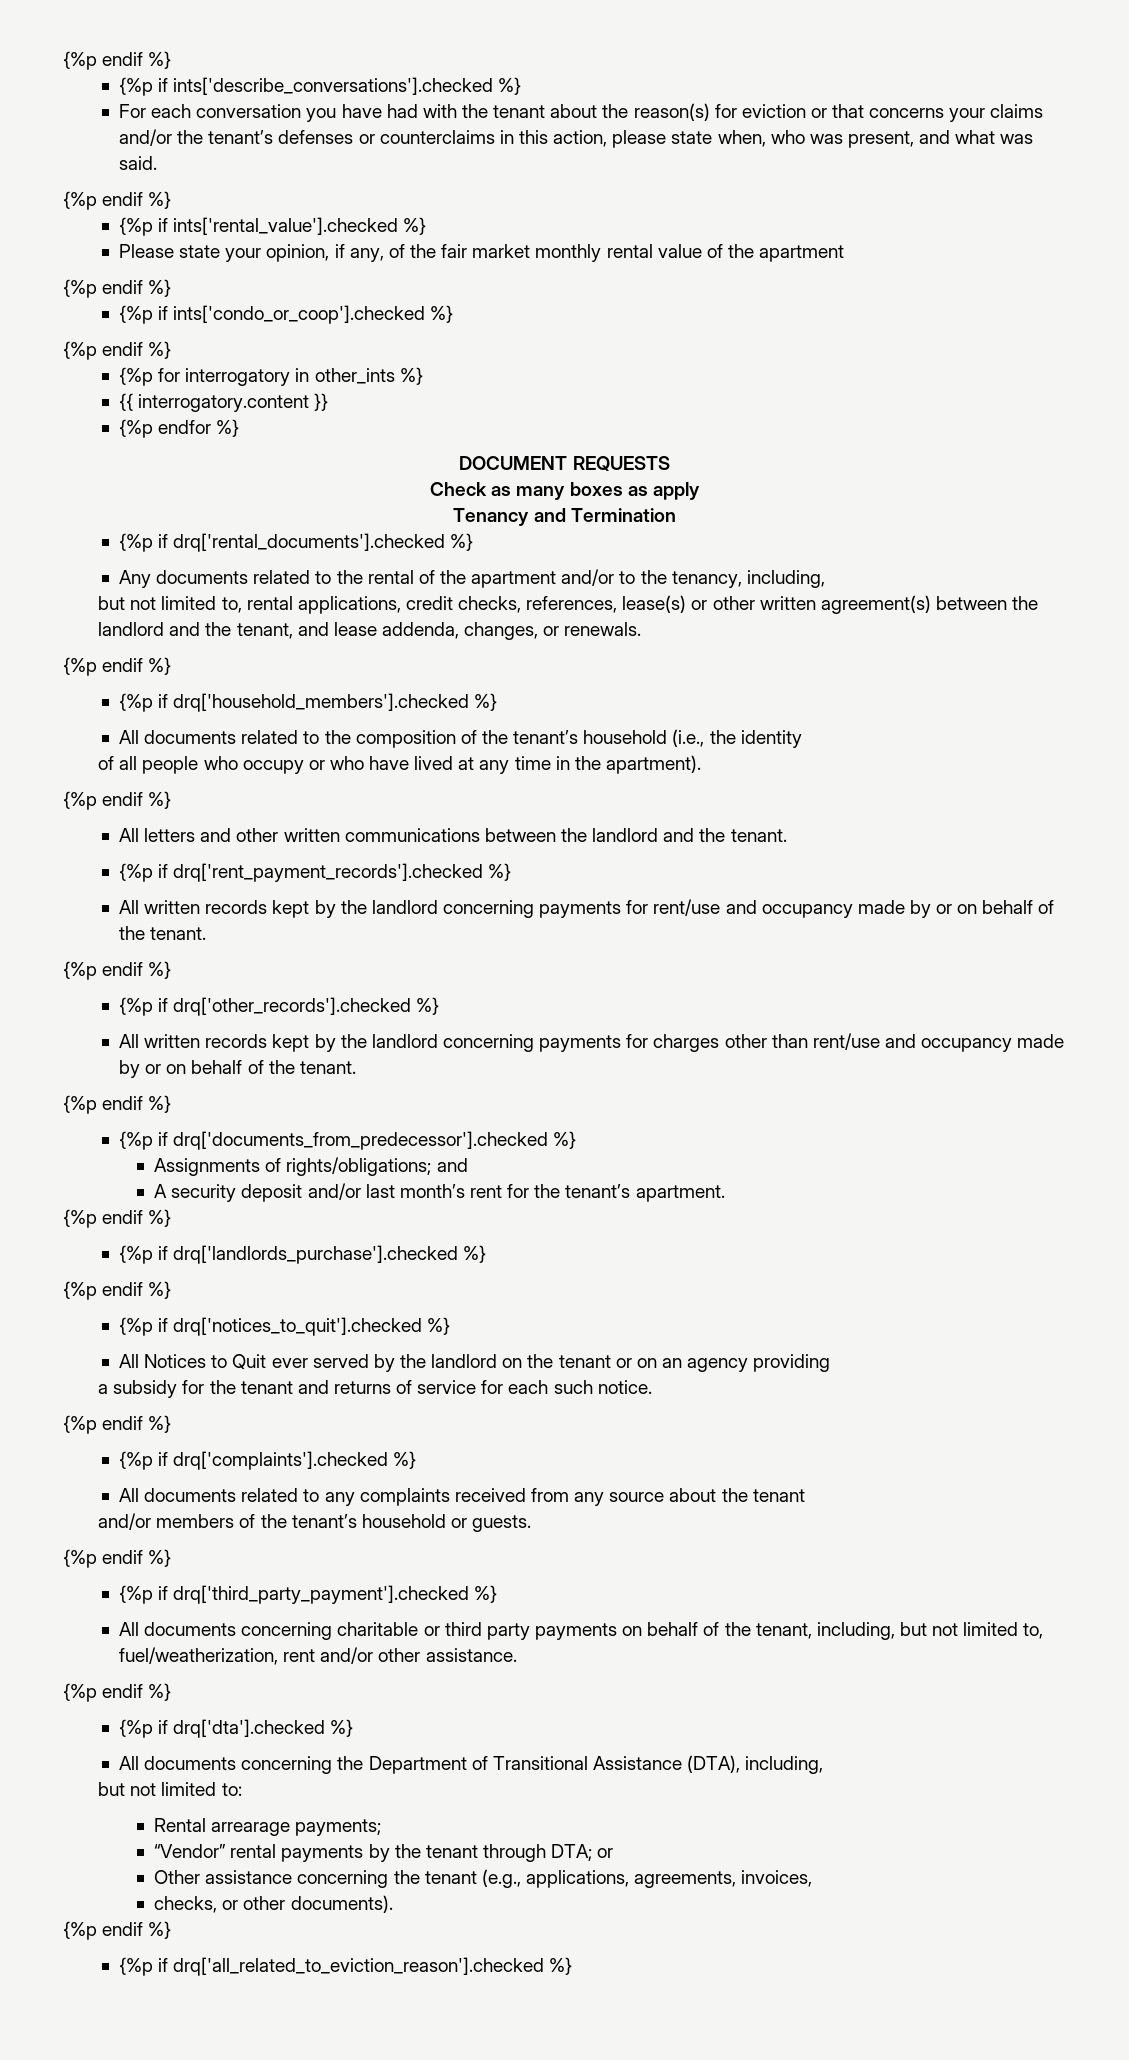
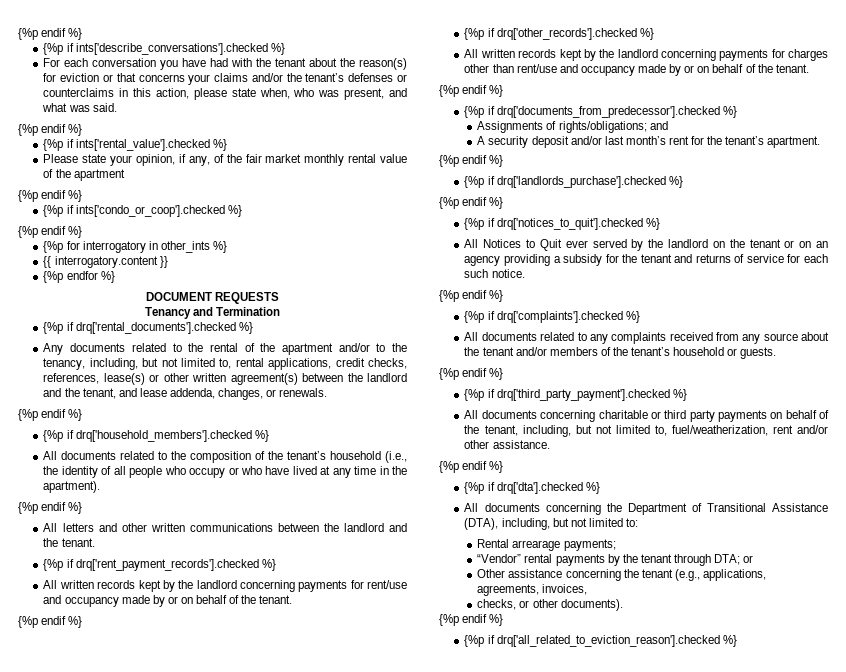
[430,482,700,500] // Check as many boxes as apply -> (280, 298) none
(825, 579) // -> (138, 364) none
(802, 739) // -> (98, 472) none
(831, 1363) // -> (551, 260) none
(805, 1495) // -> (514, 351) none
(824, 1765) // -> (550, 524) none

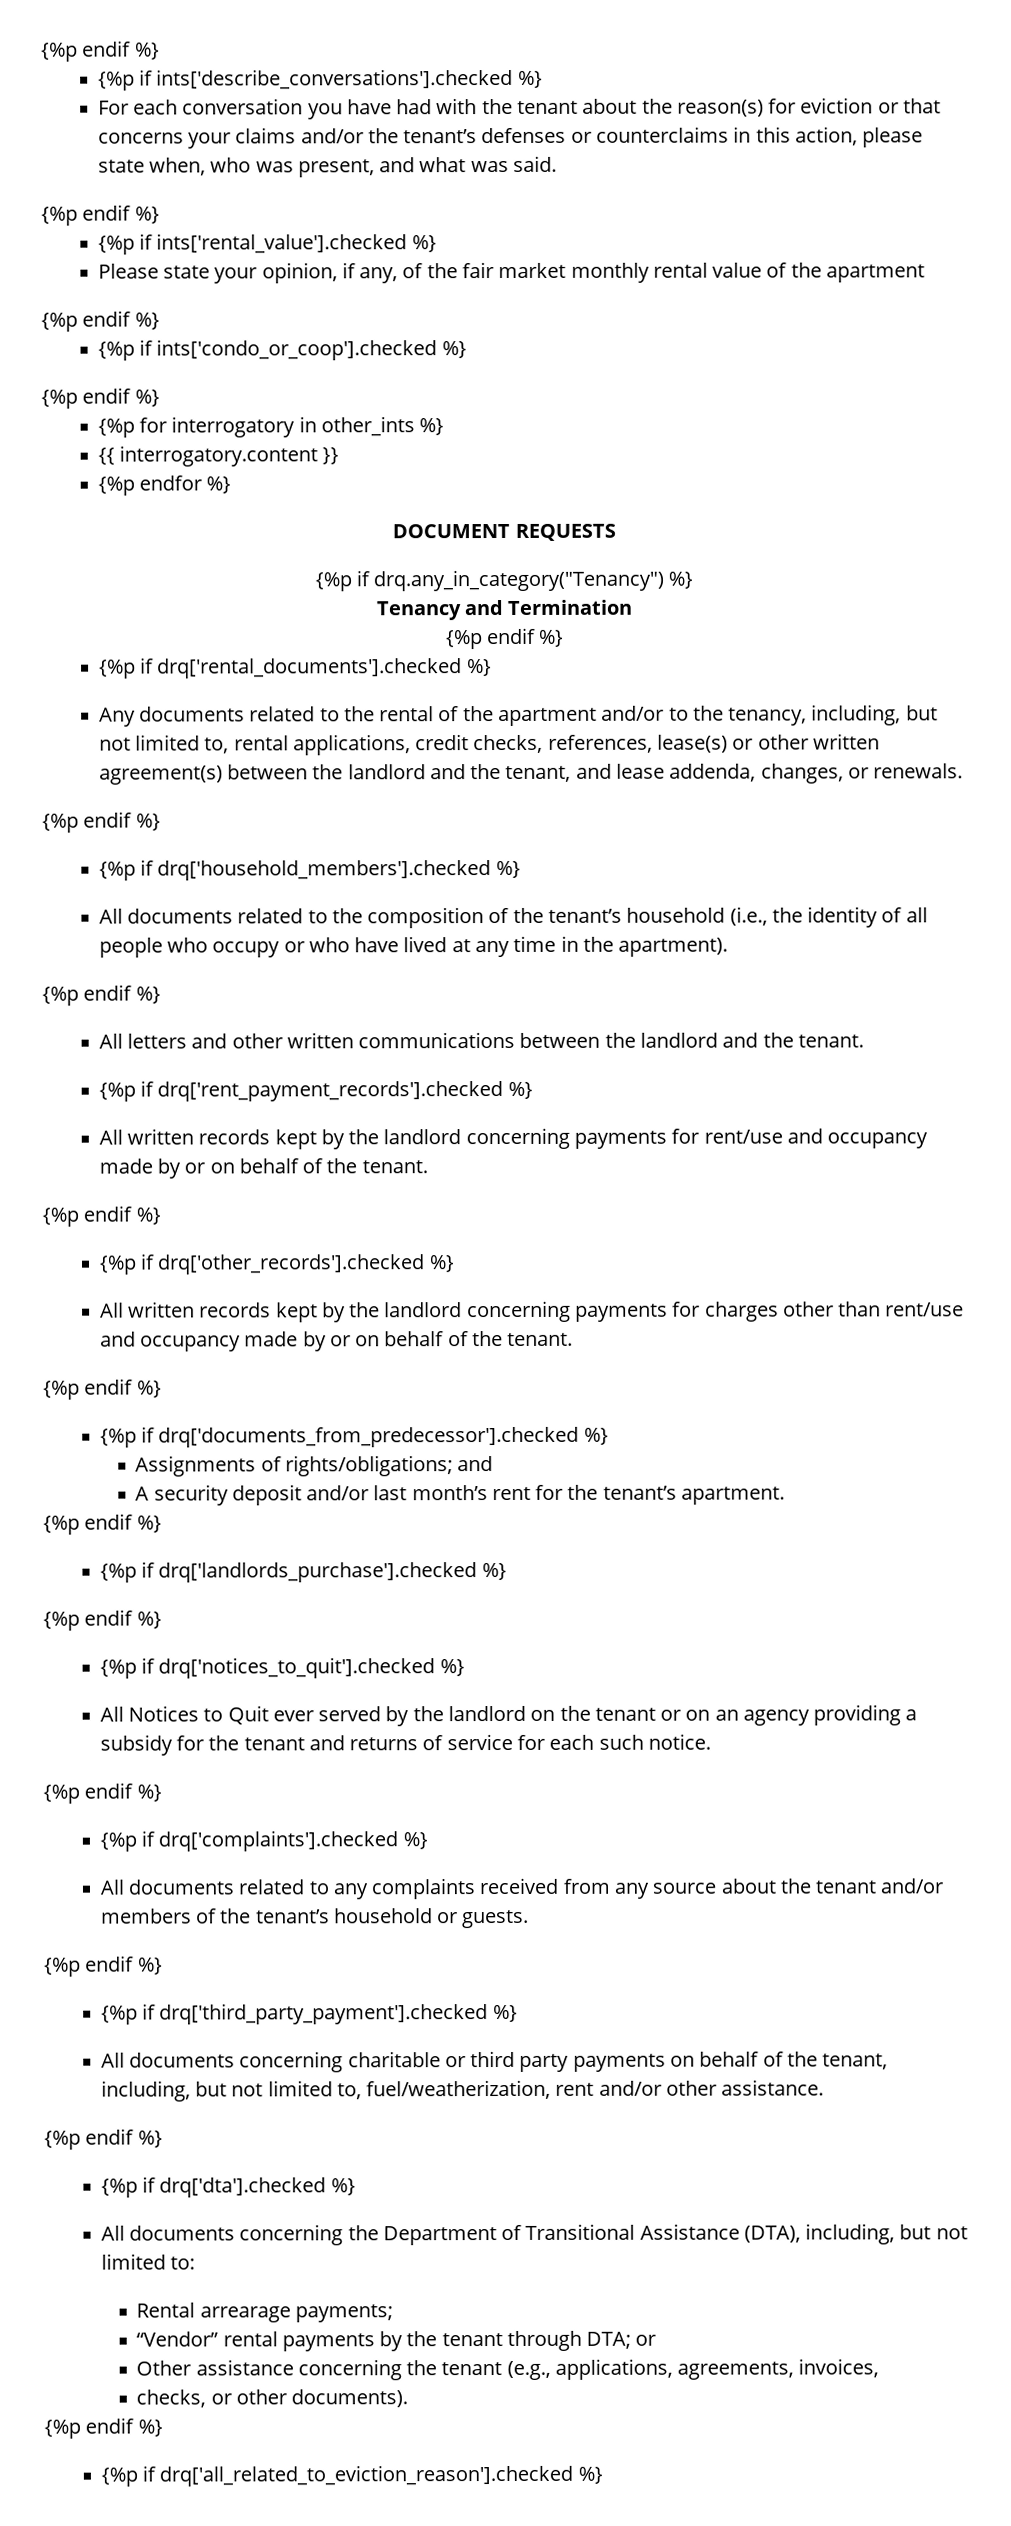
(280, 298) none -> [314,569,694,592] // {%p if drq.any_in_category("Tenancy") %}
(281, 311) none -> [445,627,565,650] // {%p endif %}

